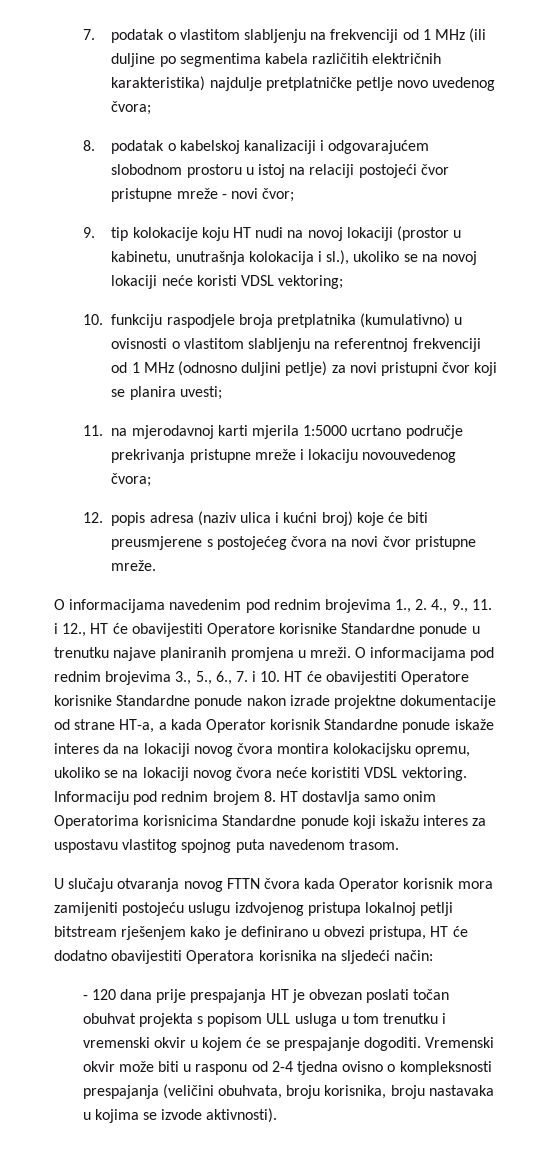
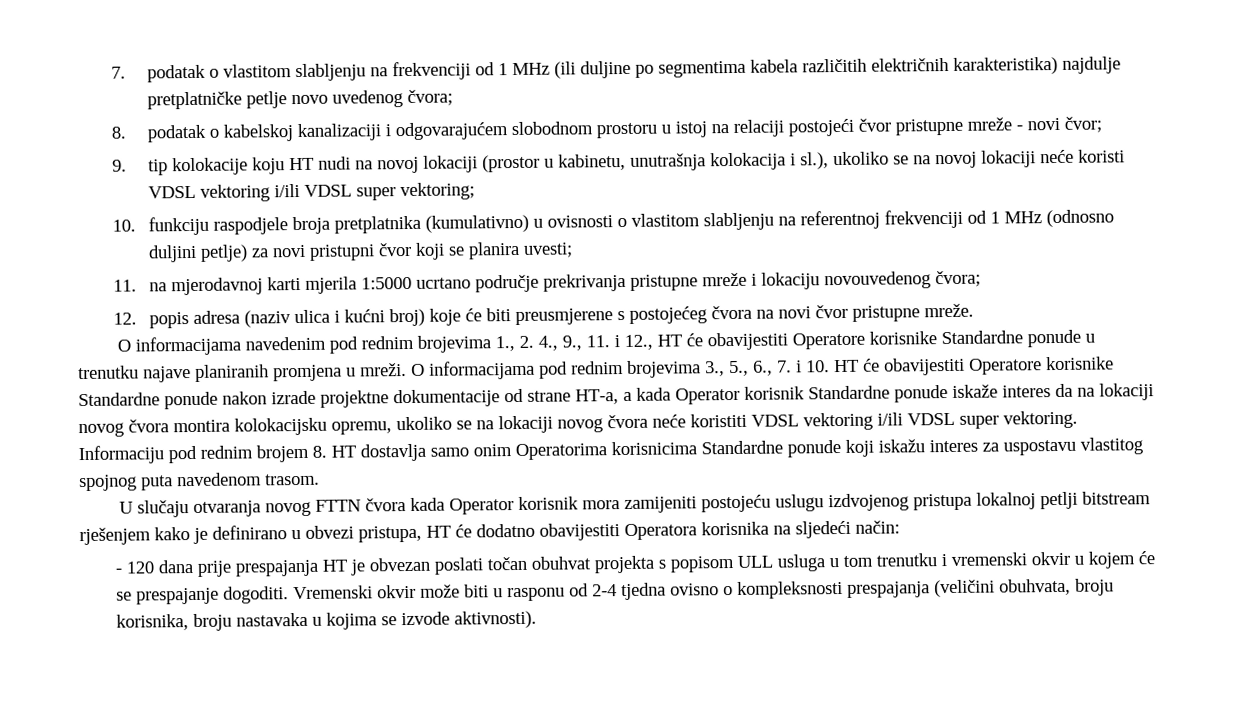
(275, 280) none -> [200,183,397,202] vektoring i/ili VDSL super
(398, 772) none -> [803,412,999,431] vektoring i/ili VDSL super

